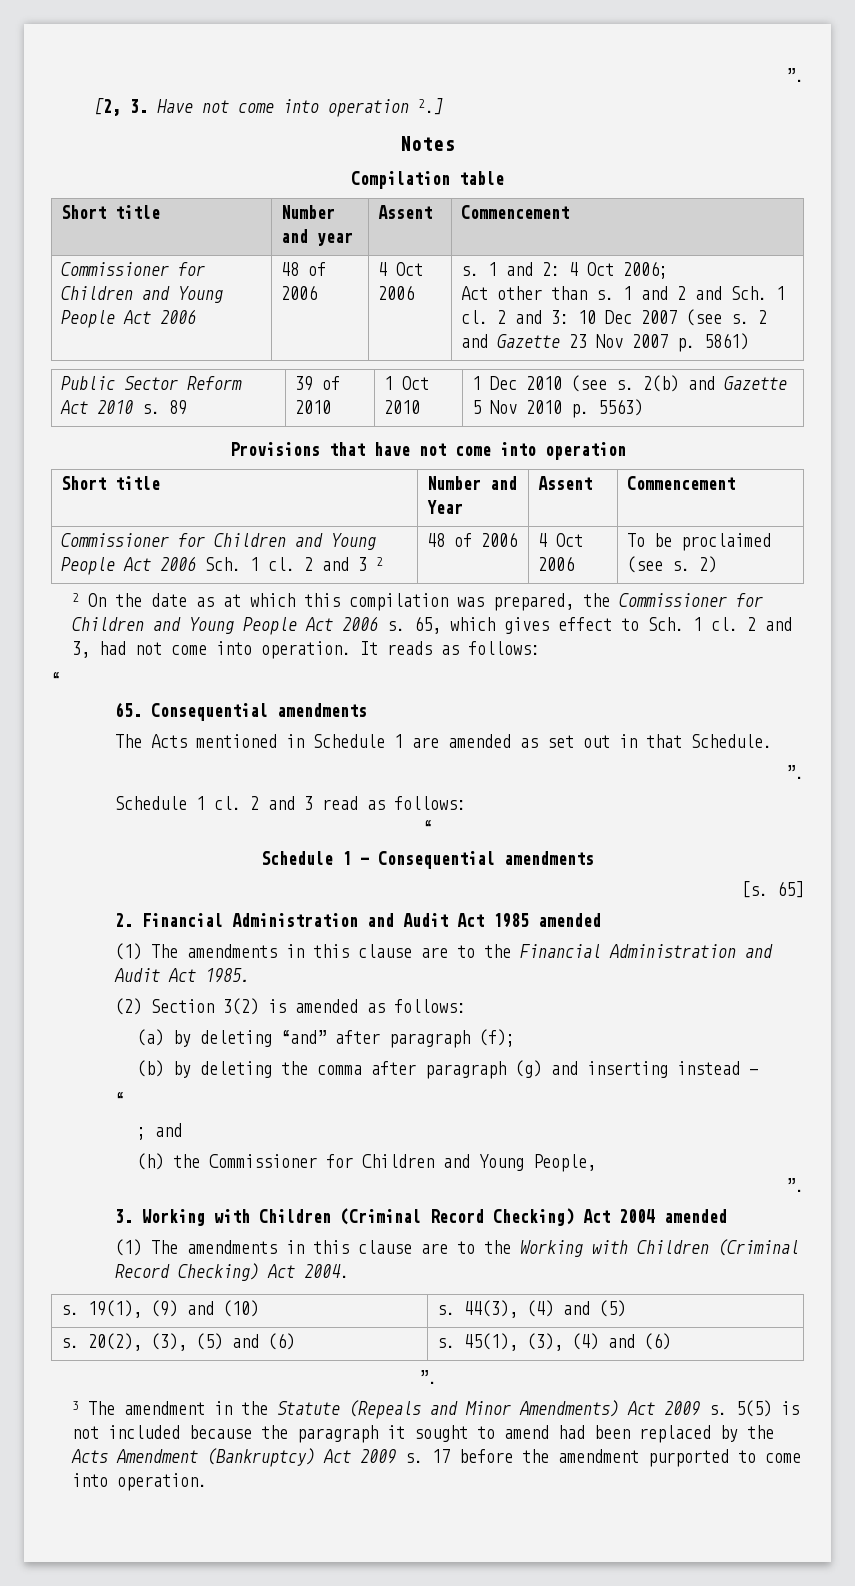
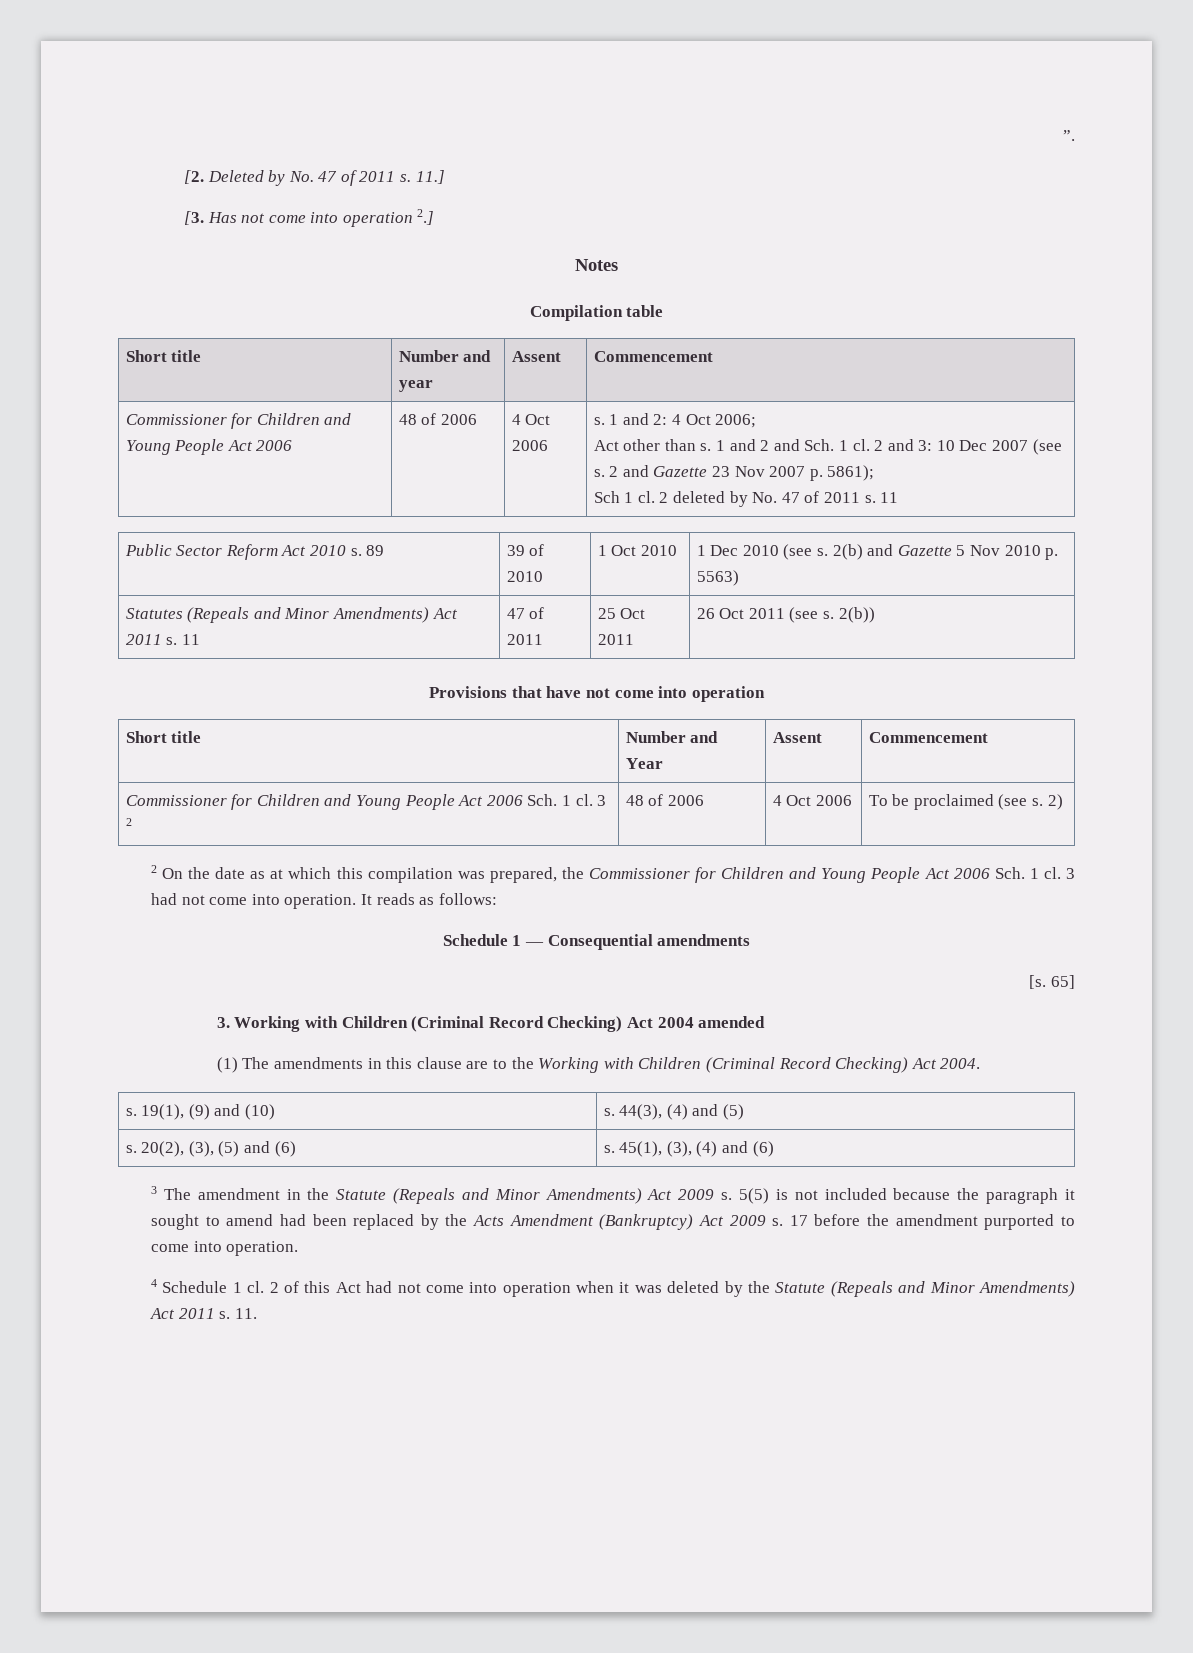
[786,68,804,82] [93,98,193,116] ”. // [2, 3. Have -> [1063,130,1075,141] [183,170,445,186] [183,211,237,225] ”. // [2. Deleted by No. 47 of 2011 s. 11.] // [3. Has
[704,333,750,350] 5861) -> [827,465,875,481] [593,491,899,507] 5861); // Sch 1 cl. 2 deleted by No. 47 of 2011 s. 11
(644, 407) none -> [125,607,458,623] [125,634,200,645] [506,607,545,619] [506,634,543,645] [597,608,646,619] [597,634,634,645] [696,607,875,623] // Statutes (Repeals and Minor Amendments) Act 2011 s. 11 | 47 of 2011 | 25 Oct 2011 | 26 Oct 2011 (see s. 2(b))
[304,557,350,571] 2 and -> (593, 800) none
[387,616,793,634] [72,641,91,658] s. 65, which gives effect to Sch. 1 cl. 2 and 3, -> [994,867,1076,879] Sch. 1 cl. 3
[51,672,60,686] [115,702,368,721] [115,734,773,748] [786,765,804,779] [115,796,467,810] [423,820,432,834] // “ // 65. Consequential amendments // The Acts mentioned in Schedule 1 are amended as set out in that Schedule. // ”. // Schedule 1 cl. 2 and 3 read as follows: // “ -> (497, 899) none
[115,913,602,928] [115,943,774,960] [114,968,251,983] [115,998,467,1015] [136,1029,515,1048] [136,1060,758,1079] [115,1092,125,1106] [136,1123,182,1140] [136,1153,596,1172] [786,1178,804,1192] // 2. Financial Administration and Audit Act 1985 amended // (1) The amendments in this clause are to the Financial Administration and Audit Act 1985. // (2) Section 3(2) is amended as follows: // (a) by deleting “and” after paragraph (f); // (b) by deleting the comma after paragraph (g) and inserting instead — // “ // ; and // (h) the Commissioner for Children and Young People, // ”. -> (1075, 982) none
[418,1370,437,1384] // ”. -> (774, 1149) none
(208, 1482) none -> [150,1279,1075,1297] [149,1308,257,1319] // 4 Schedule 1 cl. 2 of this Act had not come into operation when it was deleted by the Statute (Repeals and Minor Amendments) Act 2011 s. 11.

